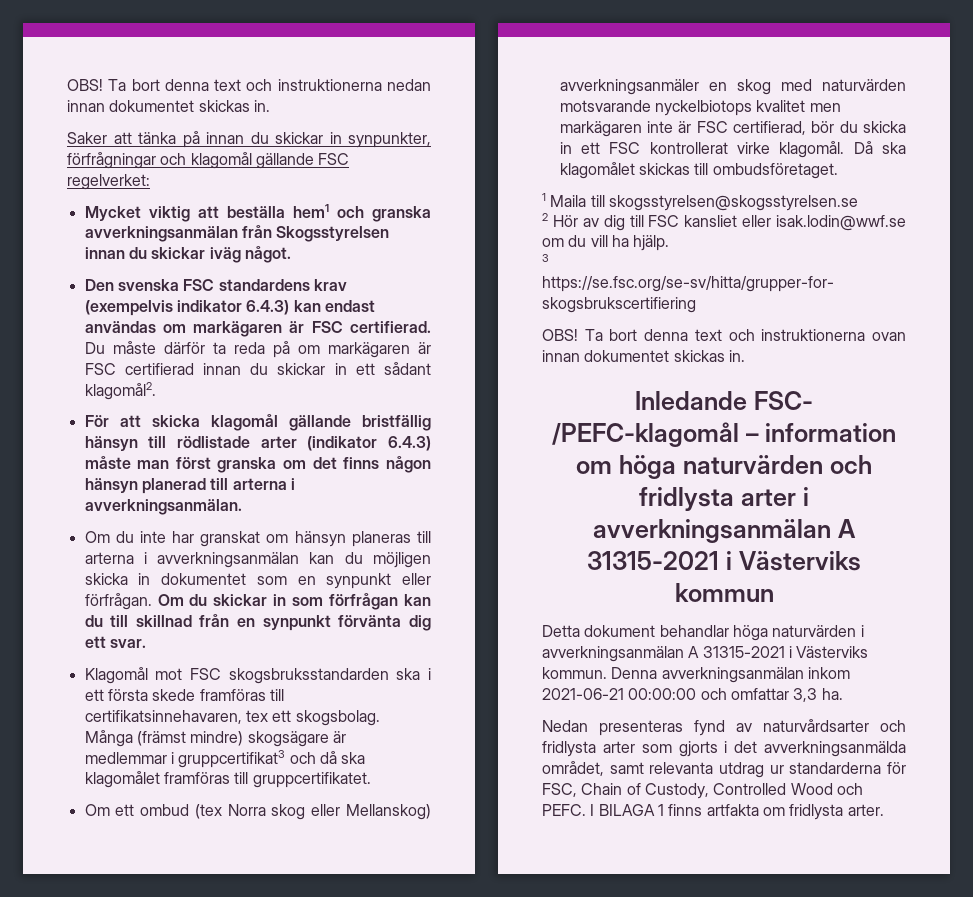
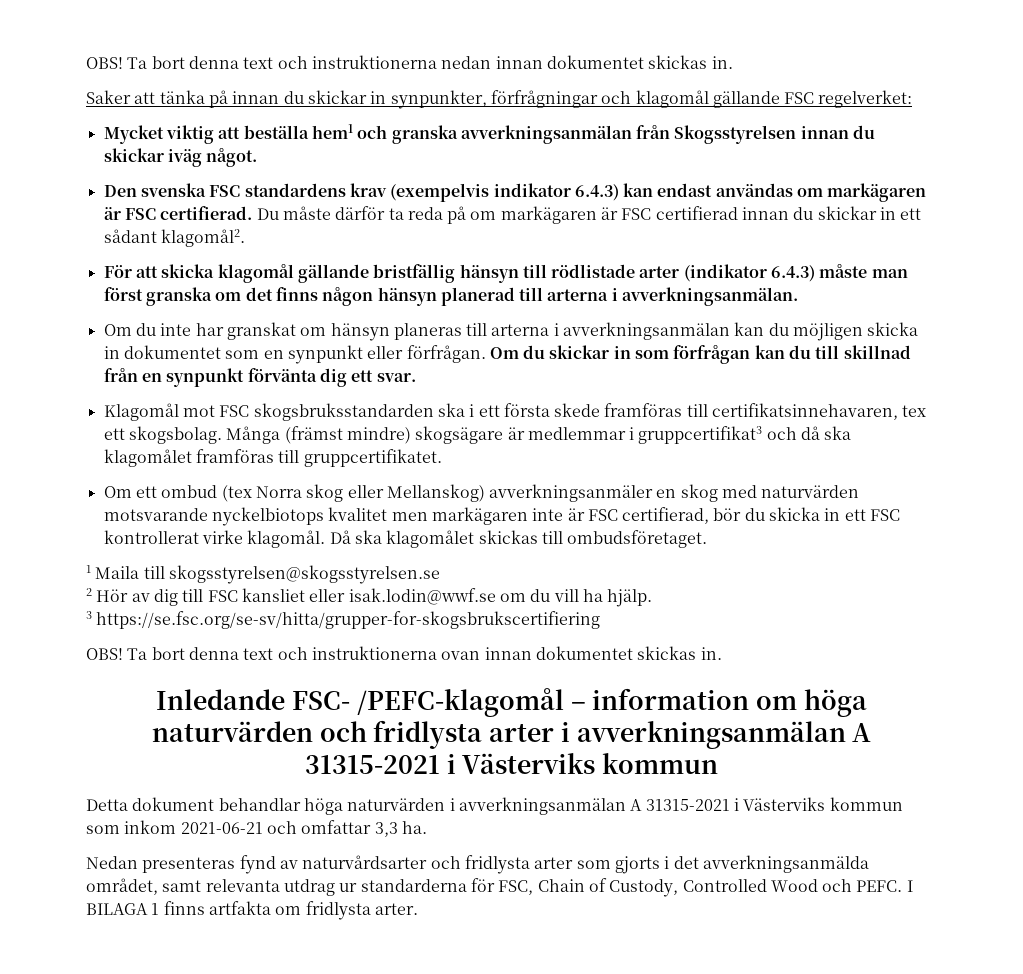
[542,667,804,683] kommun. Denna avverkningsanmälan -> [829,797,903,811] [86,825,120,834] kommun som
[628,688,697,700] 00:00:00 -> (263, 828) none

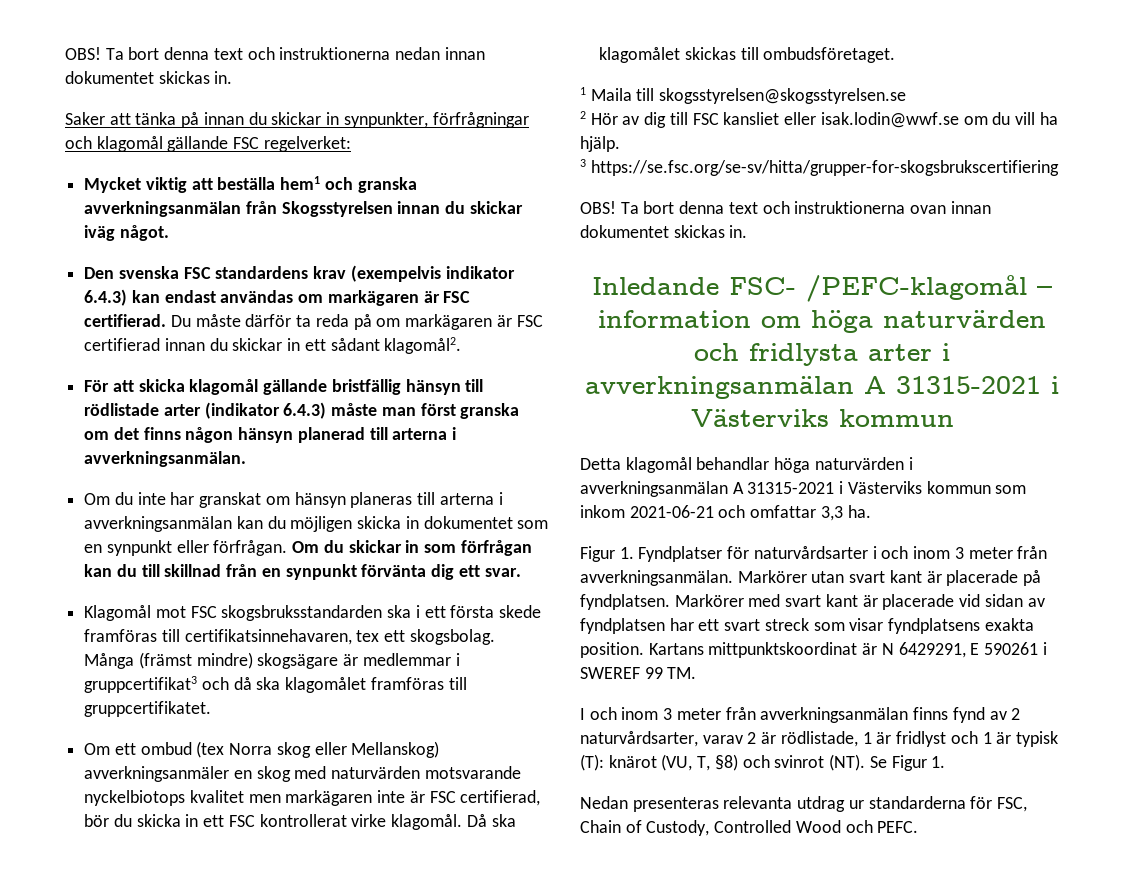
[132,797,215,811] dokument -> [625,457,692,473] klagomål
[86,855,869,874] [86,878,202,895] Nedan presenteras fynd av naturvårdsarter och fridlysta arter som gjorts i det avverkningsanmälda området, samt -> [580,546,1048,562] [580,570,1042,586] [580,594,1045,610] [580,618,1034,634] [580,642,1047,658] [580,667,697,679] [580,707,1021,723] [580,731,1058,747] [580,754,946,771] [580,796,719,812] Figur 1. Fyndplatser för naturvårdsarter i och inom 3 meter från avverkningsanmälan. Markörer utan svart kant är placerade på fyndplatsen. Markörer med svart kant är placerade vid sidan av fyndplatsen har ett svart streck som visar fyndplatsens exakta position. Kartans mittpunktskoordinat är N 6429291, E 590261 i SWEREF 99 TM. // I och inom 3 meter från avverkningsanmälan finns fynd av 2 naturvårdsarter, varav 2 är rödlistade, 1 är fridlyst och 1 är typisk (T): knärot (VU, T, §8) och svinrot (NT). Se Figur 1. // Nedan presenteras
[906,880,913,892] [86,901,418,920] I BILAGA 1 finns artfakta om fridlysta arter. -> (919, 827) none

